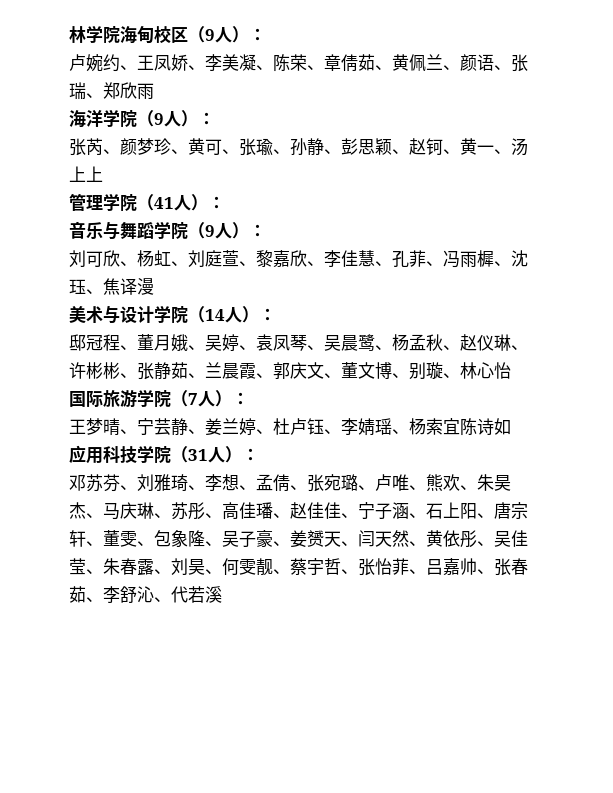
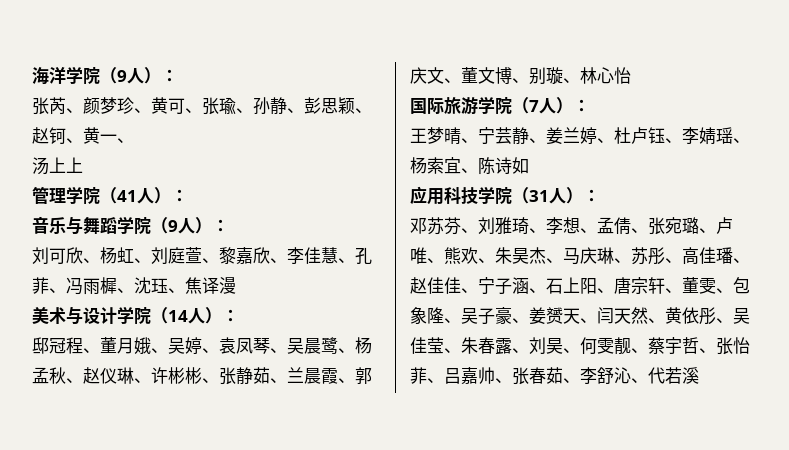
[69,25,266,44] [69,54,528,72] [69,82,154,100] 林学院海甸校区（9人）： // 卢婉约、王凤娇、李美凝、陈荣、章倩茹、黄佩兰、颜语、张瑞、郑欣雨 // -> (32, 76) none
(511, 151) none -> (134, 140) //
(460, 426) none -> [461,168,478,173] 、

